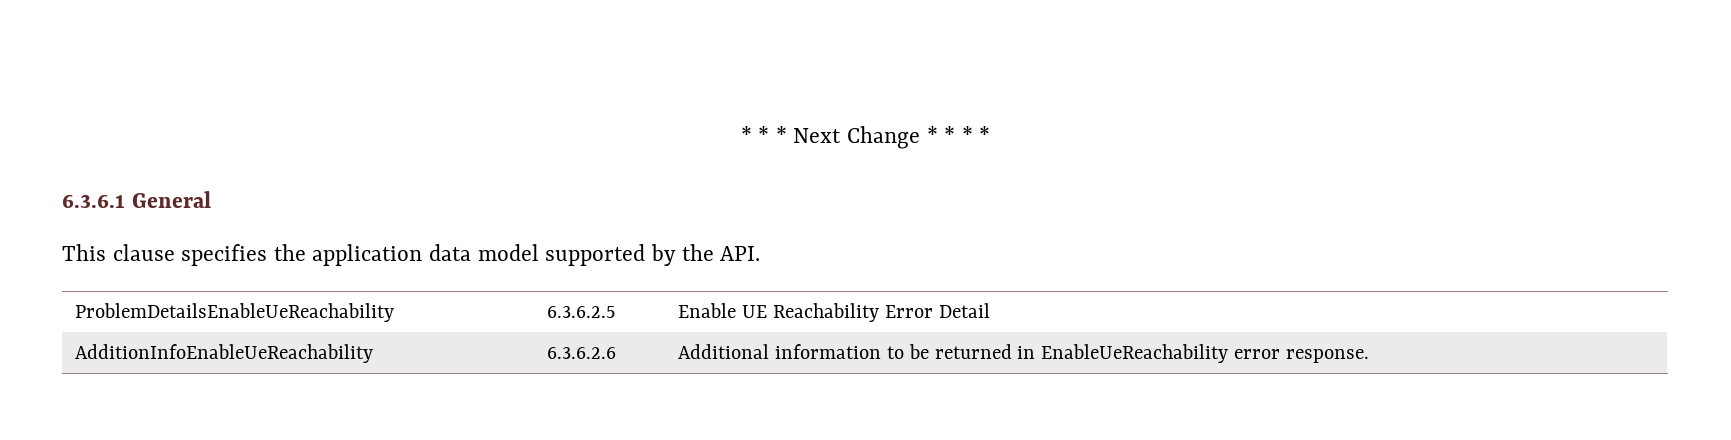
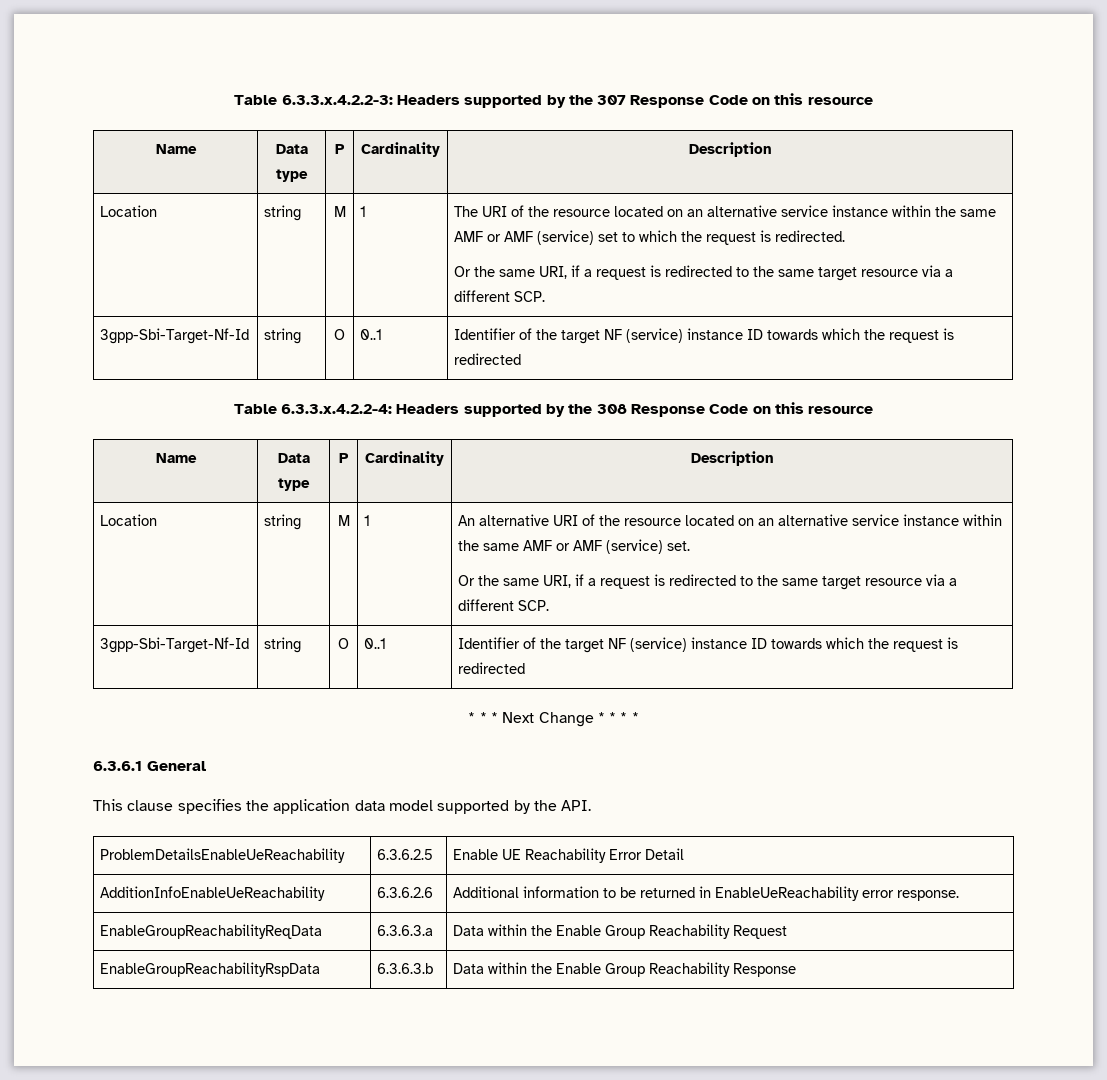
(740, 134) none -> [234,93,873,108] [155,144,197,154] [275,144,308,154] [276,169,308,182] [335,144,345,154] [361,142,440,157] [688,142,772,157] [100,205,158,217] [264,205,302,221] [333,206,346,217] [360,206,367,217] [454,205,997,217] [454,230,846,245] [454,265,954,281] [454,290,546,302] [100,328,250,344] [264,328,302,344] [334,329,345,340] [360,329,383,340] [454,328,955,344] [454,353,522,365] [233,402,874,417] [155,453,197,463] [277,453,310,463] [278,478,310,491] [339,453,349,463] [365,451,444,466] [690,451,774,466] [100,514,158,526] [264,514,302,530] [337,515,350,526] [364,515,371,526] [458,514,1003,526] [458,539,691,554] [458,574,958,590] [458,599,550,611] [100,637,250,653] [264,637,302,653] [338,638,349,649] [364,638,387,649] [458,637,959,653] [458,662,526,674] Table 6.3.3.x.4.2.2-3: Headers supported by the 307 Response Code on this resource // Name | Data type | P | Cardinality | Description // Location | string | M | 1 | The URI of the resource located on an alternative service instance within the same AMF or AMF (service) set to which the request is redirected. // Or the same URI, if a request is redirected to the same target resource via a different SCP. // 3gpp-Sbi-Target-Nf-Id | string | O | 0..1 | Identifier of the target NF (service) instance ID towards which the request is redirected // Table 6.3.3.x.4.2.2-4: Headers supported by the 308 Response Code on this resource // Name | Data type | P | Cardinality | Description // Location | string | M | 1 | An alternative URI of the resource located on an alternative service instance within the same AMF or AMF (service) set. // Or the same URI, if a request is redirected to the same target resource via a different SCP. // 3gpp-Sbi-Target-Nf-Id | string | O | 0..1 | Identifier of the target NF (service) instance ID towards which the request is redirected //
(1370, 356) none -> [100,924,323,939] [377,925,434,936] [453,924,788,939] [100,962,321,977] [377,963,434,974] [453,962,797,977] // EnableGroupReachabilityReqData | 6.3.6.3.a | Data within the Enable Group Reachability Request // EnableGroupReachabilityRspData | 6.3.6.3.b | Data within the Enable Group Reachability Response

